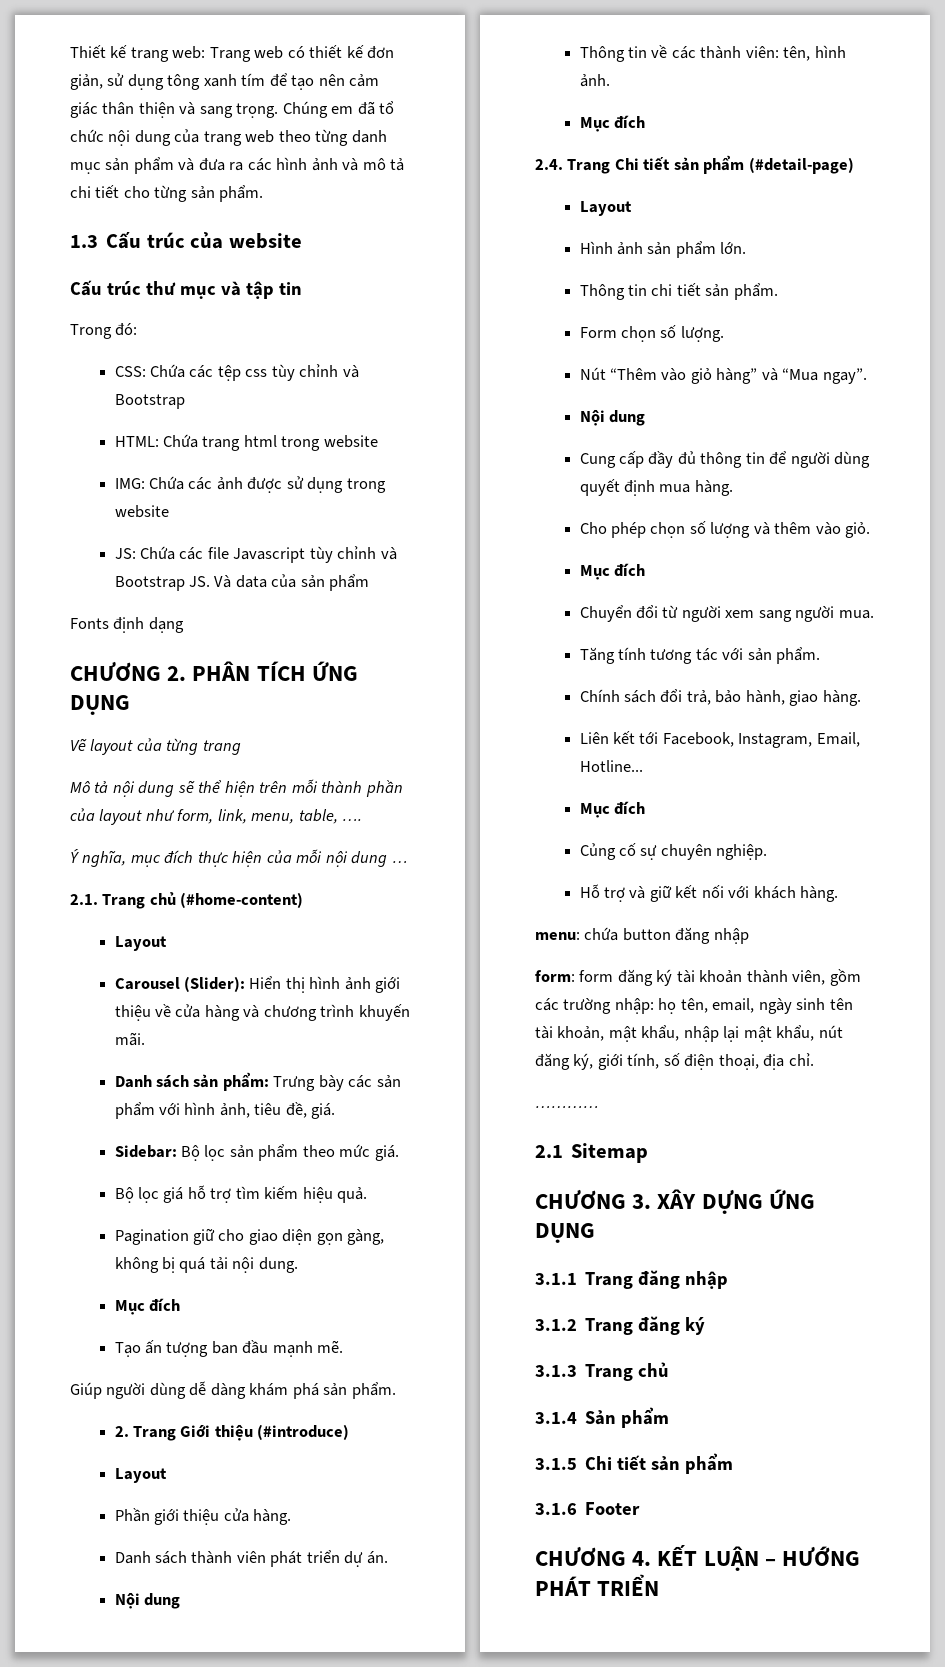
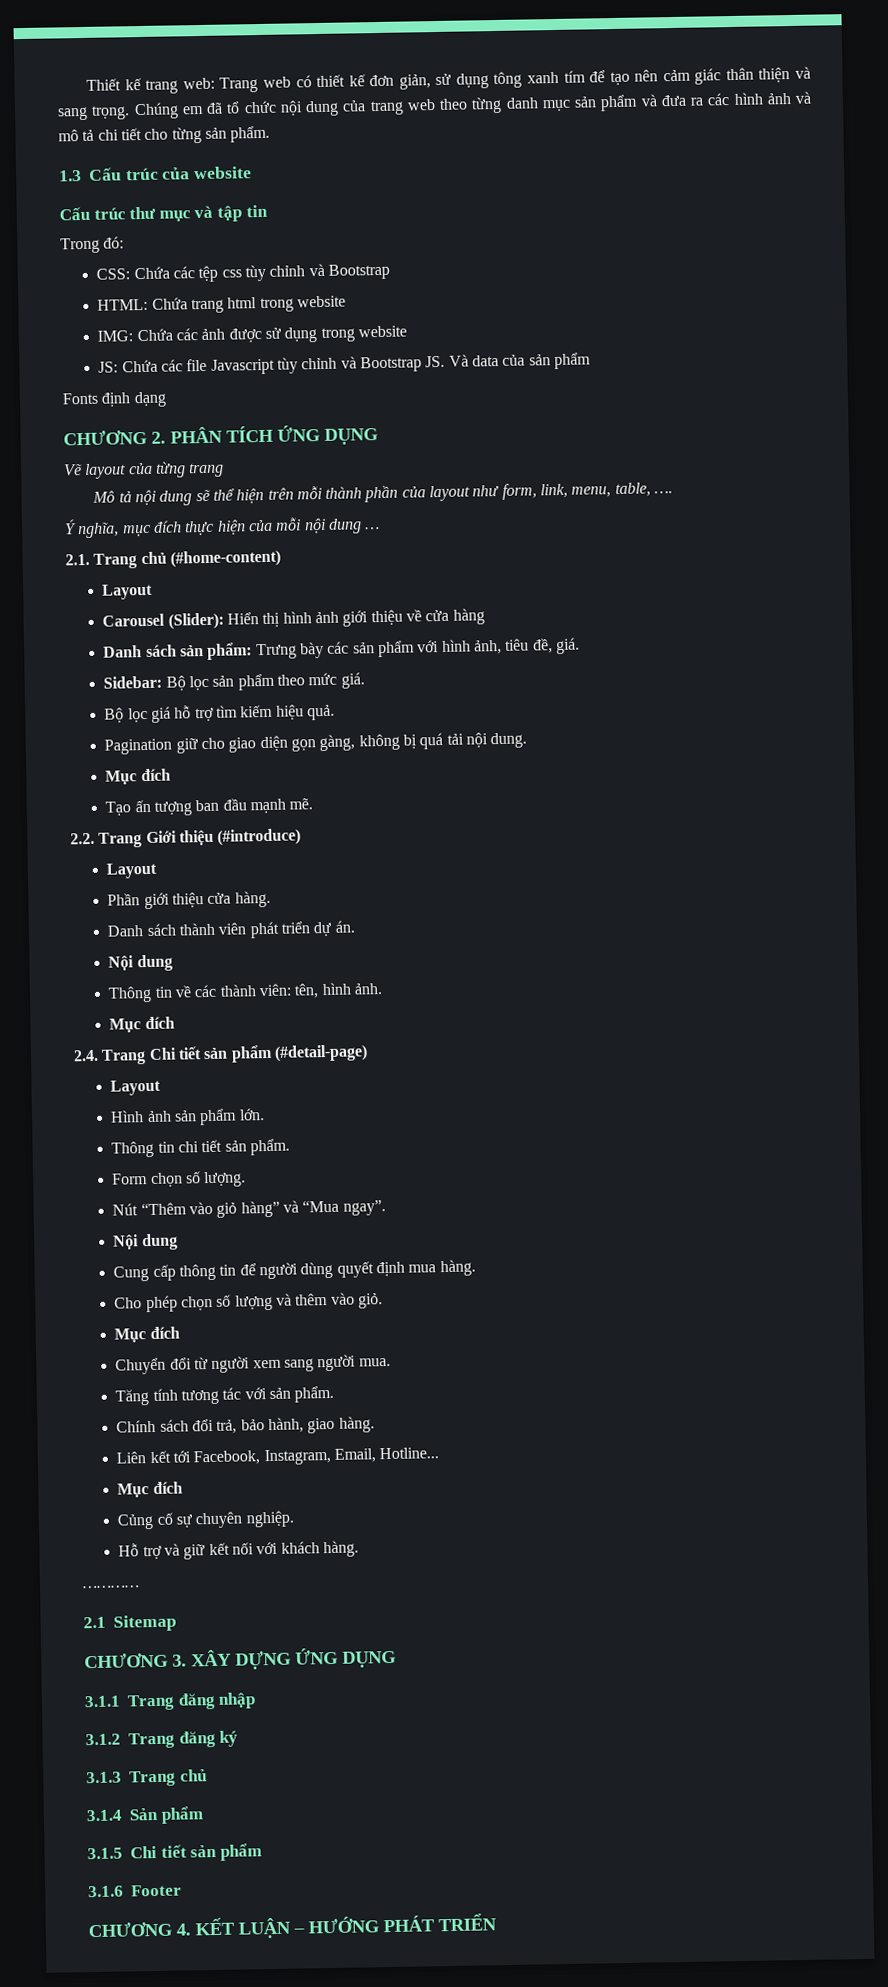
[243,1004,410,1021] [114,1032,145,1046] và chương trình khuyến mãi. -> (485, 616) none
[70,1381,396,1399] [114,1426,129,1437] Giúp người dùng dễ dàng khám phá sản phẩm. // 2. -> [70,832,95,845] 2.2.
[648,451,696,468] đầy đủ -> (176, 1272) none
[535,927,749,944] [535,969,861,986] [535,998,853,1014] [535,1025,843,1042] [535,1053,814,1070] // menu: chứa button đăng nhập // form: form đăng ký tài khoản thành viên, gồm các trường nhập: họ tên, email, ngày sinh tên tài khoản, mật khẩu, nhập lại mật khẩu, nút đăng ký, giới tính, số điện thoại, địa chỉ. -> (360, 1549) none

